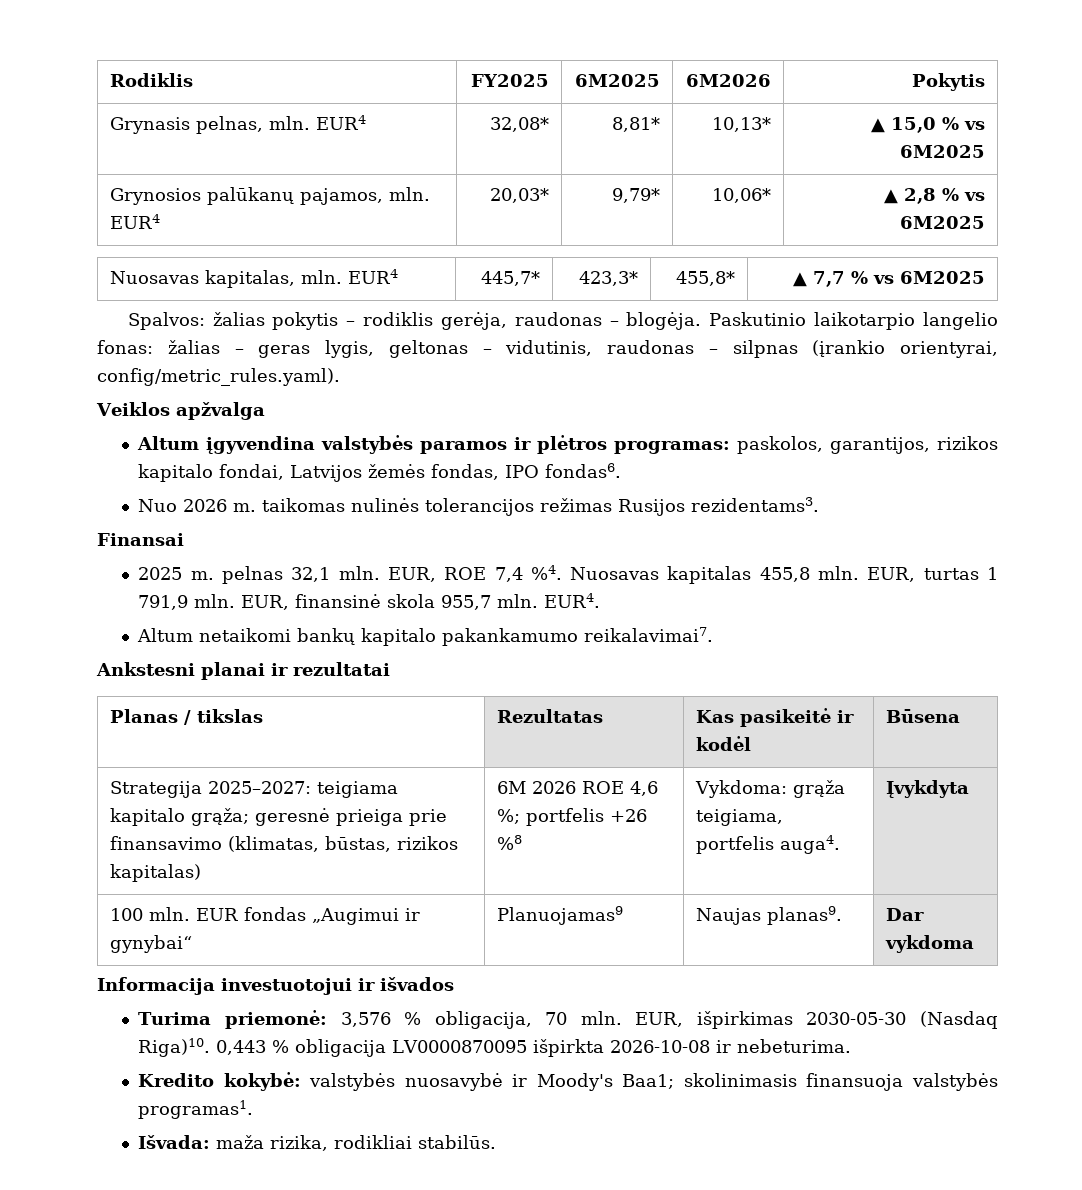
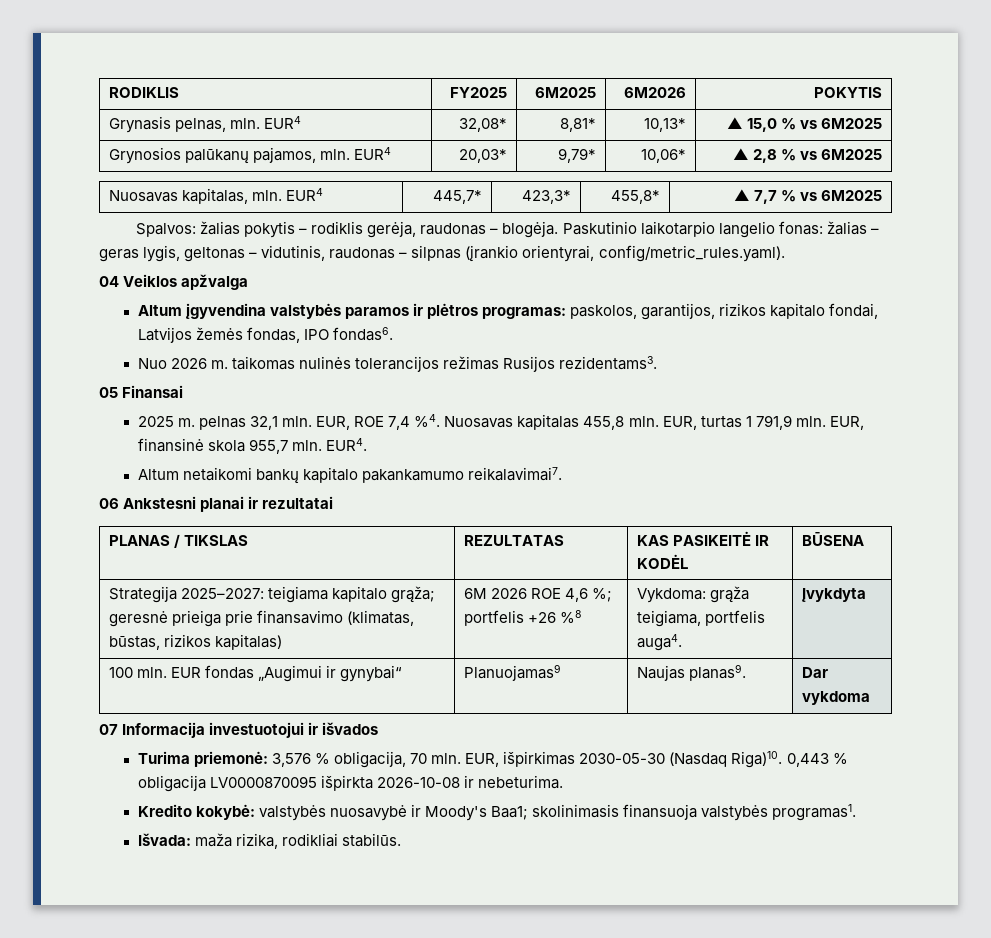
[109,73,193,87] Rodiklis -> [109,87,180,98] RODIKLIS
[912,73,986,91] Pokytis -> [813,87,882,98] POKYTIS
(340, 377) none -> [99,276,119,287] 04
(820, 504) none -> [99,387,118,398] 05
(714, 634) none -> [99,498,119,509] 06
[109,709,263,725] [496,709,603,723] [695,708,854,727] [695,736,751,751] [885,709,960,723] Planas / tikslas | Rezultatas | Kas pasikeitė ir kodėl | Būsena -> [109,534,249,548] [464,535,565,546] [637,531,770,546] [637,554,689,569] [802,532,865,546] PLANAS / TIKSLAS | REZULTATAS | KAS PASIKEITĖ IR KODĖL | BŪSENA
(974, 944) none -> [99,724,118,735] 07

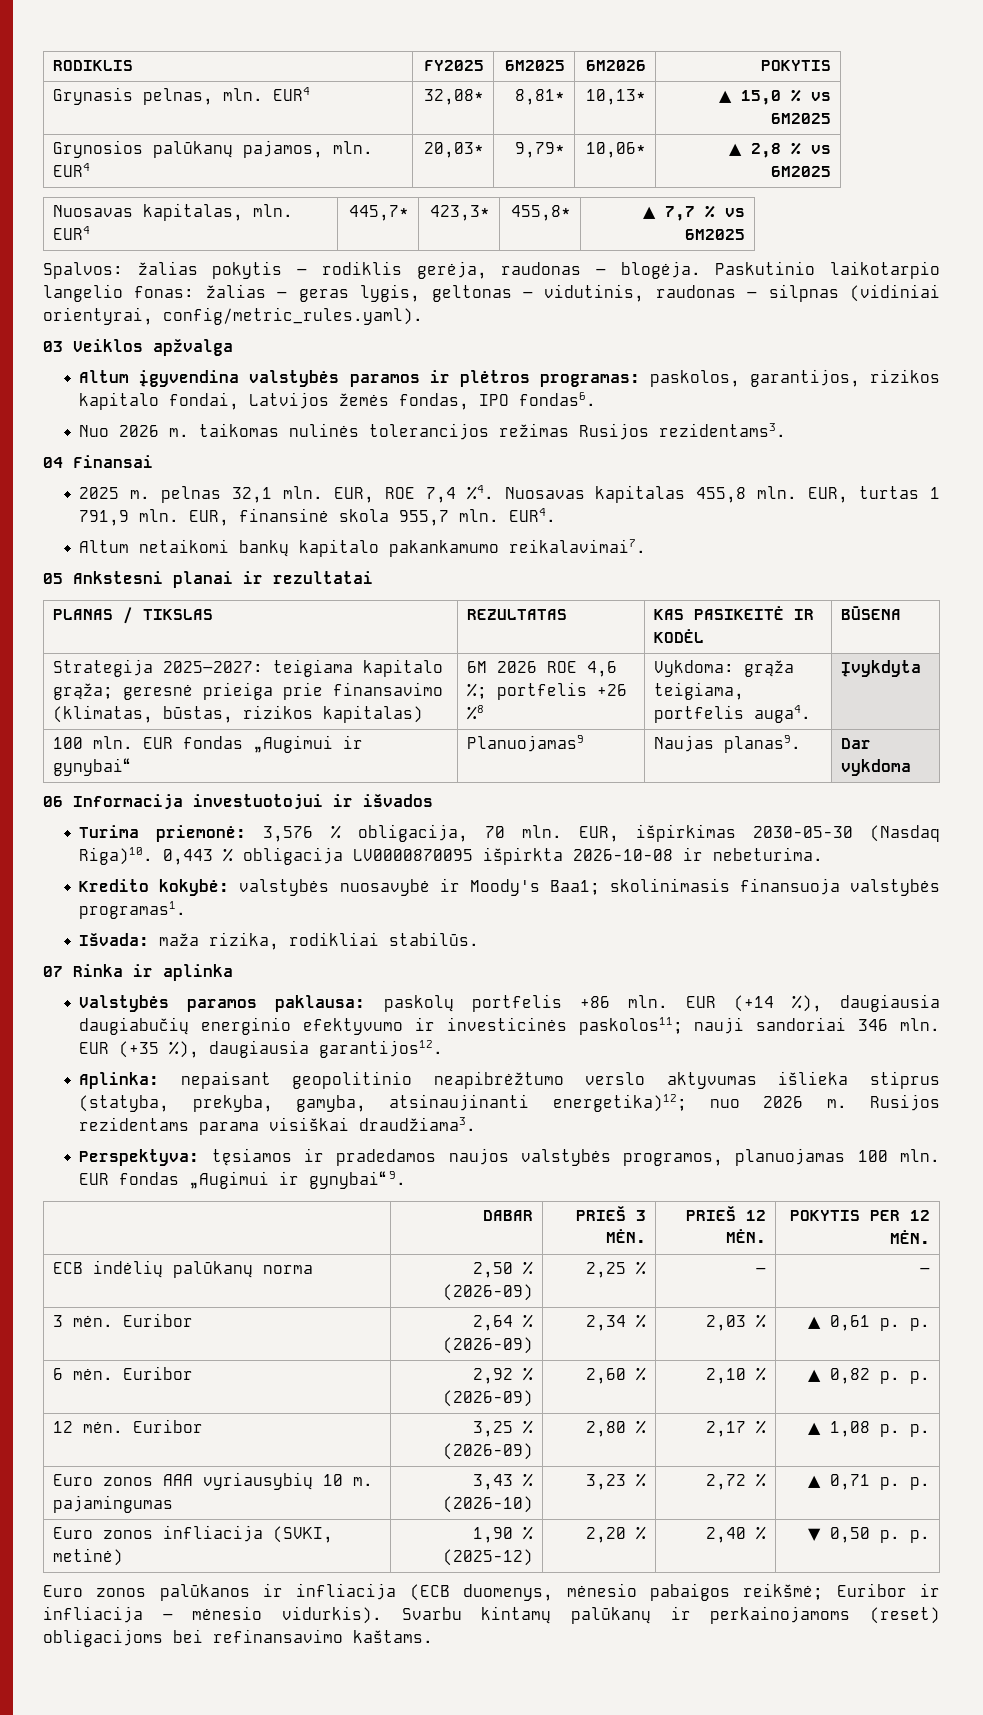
[465,245,519,262] (įrankio -> [849,284,940,302] (vidiniai
[99,276,119,287] 04 -> [43,341,63,352] 03
[99,387,118,398] 05 -> [43,457,63,468] 04
[99,498,119,509] 06 -> [43,573,63,584] 05
[99,724,118,735] 07 -> [43,796,63,807] 06
(402, 840) none -> [43,964,233,981] [79,994,940,1012] [79,1017,940,1035] [79,1040,444,1058] [79,1071,940,1089] [79,1094,940,1112] [79,1117,477,1135] [79,1148,940,1166] [79,1171,407,1189] [483,1210,534,1221] [576,1206,647,1221] [606,1229,647,1243] [686,1206,767,1221] [726,1229,767,1243] [790,1210,931,1221] [890,1230,931,1244] [52,1260,313,1278] [473,1261,534,1278] [443,1284,534,1301] [586,1261,647,1278] [756,1267,767,1274] [920,1267,931,1274] [52,1313,193,1327] [473,1314,534,1331] [443,1337,534,1354] [586,1314,647,1331] [706,1314,767,1331] [808,1315,931,1331] [52,1366,193,1380] [473,1367,534,1384] [443,1390,534,1407] [586,1367,647,1384] [706,1367,767,1384] [808,1368,931,1384] [52,1419,203,1433] [473,1420,534,1437] [443,1443,534,1460] [586,1420,647,1437] [706,1420,767,1437] [808,1421,931,1437] [52,1472,373,1490] [52,1495,173,1513] [473,1473,534,1490] [443,1496,534,1513] [586,1473,647,1490] [706,1473,767,1490] [808,1474,931,1490] [52,1525,333,1543] [52,1548,123,1566] [473,1526,534,1543] [443,1549,534,1566] [586,1526,647,1543] [706,1526,767,1543] [808,1527,931,1543] [43,1583,941,1601] [43,1606,940,1624] [43,1629,433,1647] // 07 Rinka ir aplinka // Valstybės paramos paklausa: paskolų portfelis +86 mln. EUR (+14 %), daugiausia daugiabučių energinio efektyvumo ir investicinės paskolos11; nauji sandoriai 346 mln. EUR (+35 %), daugiausia garantijos12. // Aplinka: nepaisant geopolitinio neapibrėžtumo verslo aktyvumas išlieka stiprus (statyba, prekyba, gamyba, atsinaujinanti energetika)12; nuo 2026 m. Rusijos rezidentams parama visiškai draudžiama3. // Perspektyva: tęsiamos ir pradedamos naujos valstybės programos, planuojamas 100 mln. EUR fondas „Augimui ir gynybai“9. // | DABAR | PRIEŠ 3 MĖN. | PRIEŠ 12 MĖN. | POKYTIS PER 12 MĖN. // ECB indėlių palūkanų norma | 2,50 % (2026-09) | 2,25 % | – | – // 3 mėn. Euribor | 2,64 % (2026-09) | 2,34 % | 2,03 % | ▲ 0,61 p. p. // 6 mėn. Euribor | 2,92 % (2026-09) | 2,60 % | 2,10 % | ▲ 0,82 p. p. // 12 mėn. Euribor | 3,25 % (2026-09) | 2,80 % | 2,17 % | ▲ 1,08 p. p. // Euro zonos AAA vyriausybių 10 m. pajamingumas | 3,43 % (2026-10) | 3,23 % | 2,72 % | ▲ 0,71 p. p. // Euro zonos infliacija (SVKI, metinė) | 1,90 % (2025-12) | 2,20 % | 2,40 % | ▼ 0,50 p. p. // Euro zonos palūkanos ir infliacija (ECB duomenys, mėnesio pabaigos reikšmė; Euribor ir infliacija – mėnesio vidurkis). Svarbu kintamų palūkanų ir perkainojamoms (reset) obligacijoms bei refinansavimo kaštams.

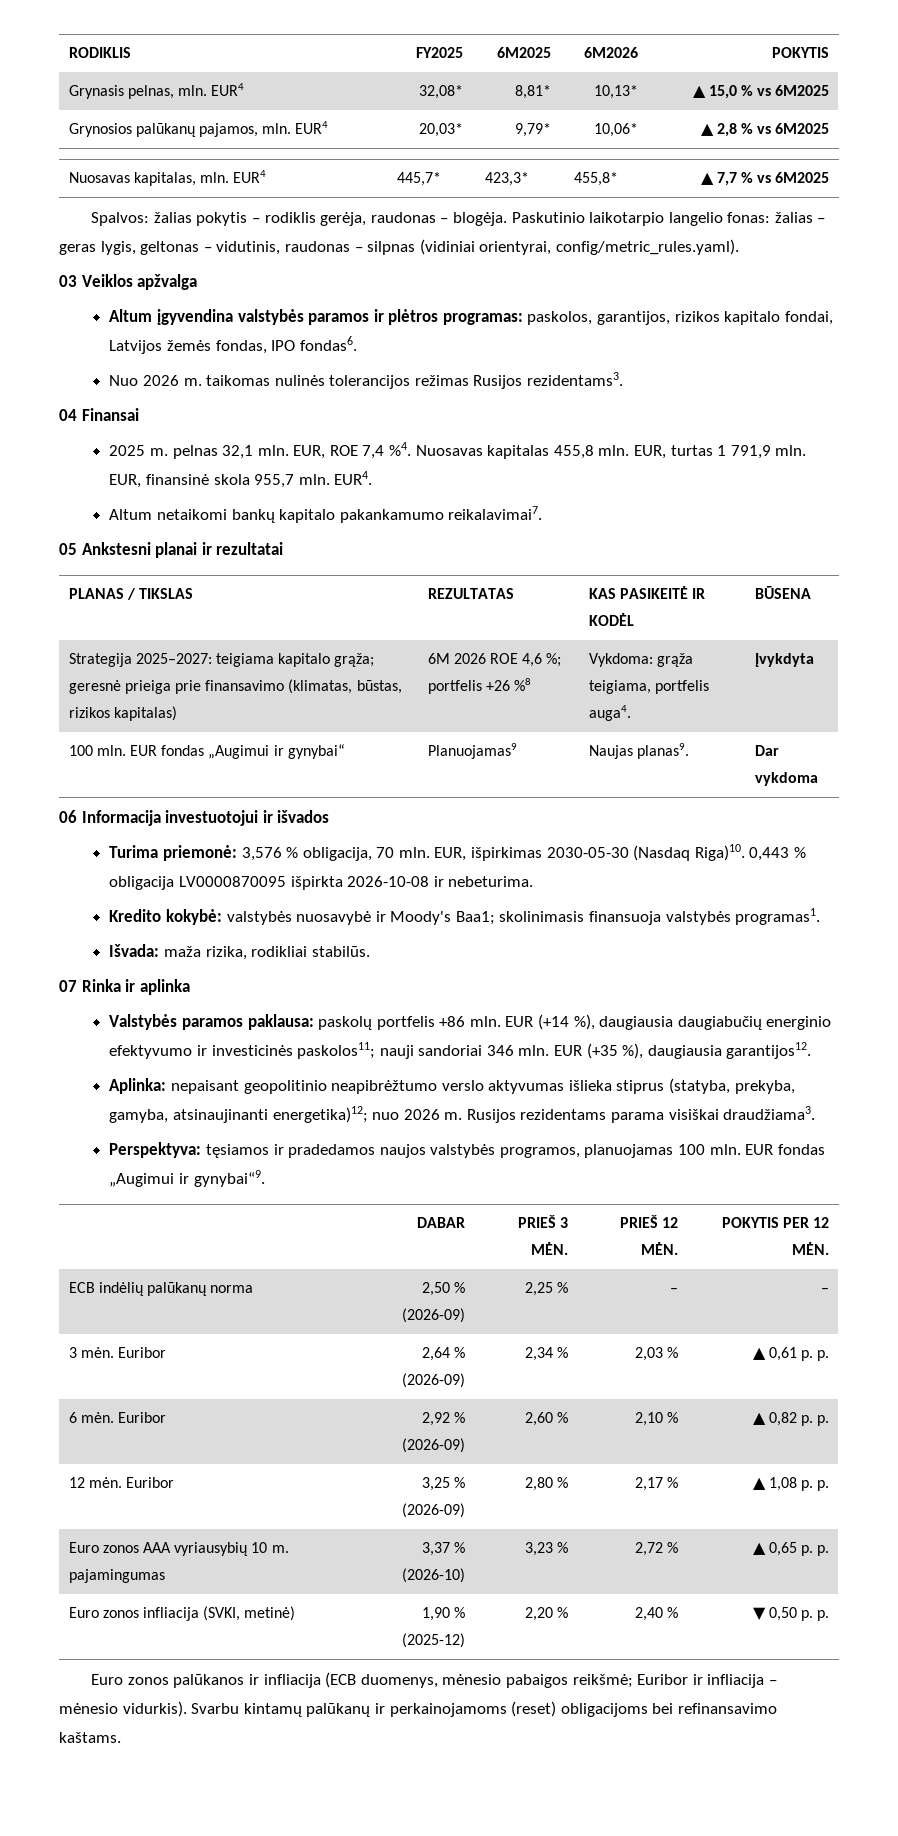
[473,1474,514,1490] 3,43 -> [422,1542,451,1556] 3,37
[830,1474,871,1490] 0,71 -> [768,1542,797,1556] 0,65

